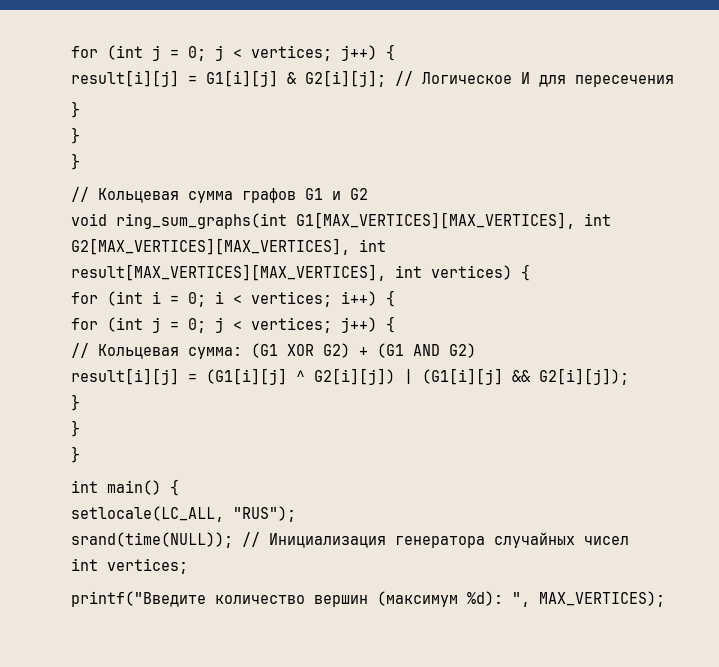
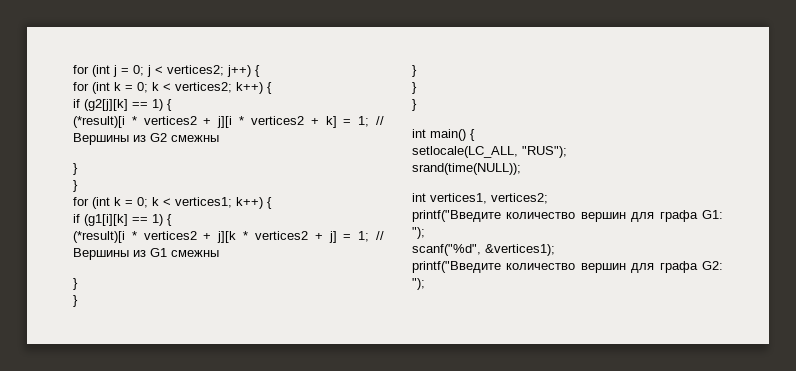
[71,44,395,61] [71,70,674,87] [71,101,80,118] [71,127,80,144] [71,153,80,170] [71,187,368,203] [71,212,611,229] [71,238,386,255] [71,264,530,281] [71,290,395,307] [71,316,395,333] [71,343,476,359] [71,368,629,385] for (int j = 0; j < vertices; j++) { // result[i][j] = G1[i][j] & G2[i][j]; // Логическое И для пересечения // } // } // } // // Кольцевая сумма графов G1 и G2 // void ring_sum_graphs(int G1[MAX_VERTICES][MAX_VERTICES], int G2[MAX_VERTICES][MAX_VERTICES], int result[MAX_VERTICES][MAX_VERTICES], int vertices) { // for (int i = 0; i < vertices; i++) { // for (int j = 0; j < vertices; j++) { // // Кольцевая сумма: (G1 XOR G2) + (G1 AND G2) // result[i][j] = (G1[i][j] ^ G2[i][j]) | (G1[i][j] && G2[i][j]); -> [73,65,260,77] [73,82,272,94] [73,99,172,111] [73,116,384,128] [73,133,219,145] [73,163,78,175] [73,180,78,192] [73,197,272,209] [73,214,172,226] [73,231,384,243] [73,248,219,260] [73,278,78,290] [73,295,78,307] for (int j = 0; j < vertices2; j++) { // for (int k = 0; k < vertices2; k++) { // if (g2[j][k] == 1) { // (*result)[i * vertices2 + j][i * vertices2 + k] = 1; // Вершины из G2 смежны // } // } // for (int k = 0; k < vertices1; k++) { // if (g1[i][k] == 1) { // (*result)[i * vertices2 + j][k * vertices2 + j] = 1; // Вершины из G1 смежны // } // }
[242,532,629,548] [71,558,188,574] [71,591,665,607] // Инициализация генератора случайных чисел // int vertices; // printf("Введите количество вершин (максимум %d): ", MAX_VERTICES); -> [412,193,548,204] [412,210,723,222] [412,227,425,239] [412,244,555,256] [412,261,723,273] [412,278,425,290] // int vertices1, vertices2; // printf("Введите количество вершин для графа G1: "); // scanf("%d", &vertices1); // printf("Введите количество вершин для графа G2: ");

